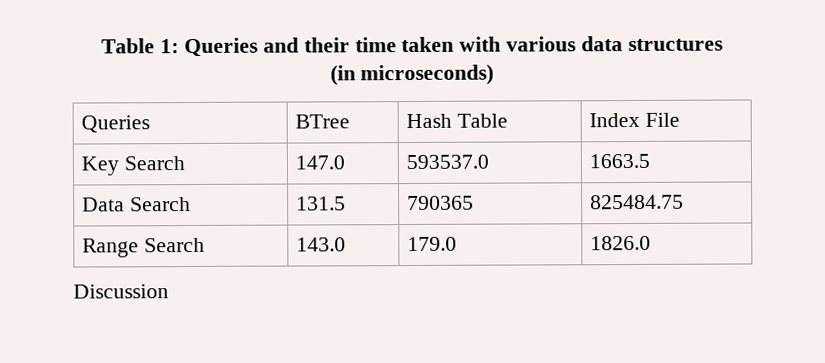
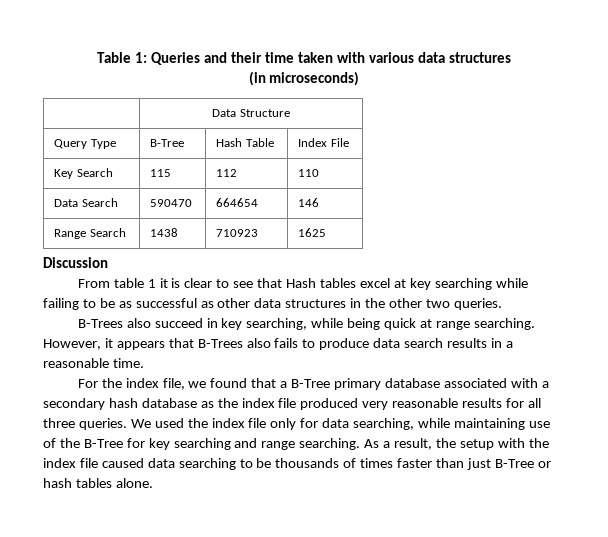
[81,115,151,133] [295,114,351,129] Queries | BTree -> [212,109,290,117] [54,139,116,149] [150,139,185,147] | Data Structure // Query Type | B-Tree
[295,155,346,170] [406,154,490,170] [589,153,651,169] 147.0 | 593537.0 | 1663.5 -> [150,169,172,177] [216,169,238,177] [298,169,320,177] 115 | 112 | 110
[296,196,347,211] [407,195,475,211] [590,194,685,210] 131.5 | 790365 | 825484.75 -> [150,199,193,207] [216,198,259,207] [298,198,320,207] 590470 | 664654 | 146
[296,237,347,252] [407,236,458,252] [590,235,652,251] [73,284,169,299] 143.0 | 179.0 | 1826.0 // Discussion -> [150,228,179,237] [216,229,259,237] [298,228,327,237] [43,257,108,268] [77,278,528,290] [43,298,502,310] [77,318,535,330] [43,338,513,350] [43,358,144,368] [77,378,549,390] [43,398,541,410] [43,418,550,430] [43,438,549,450] [43,458,551,470] [43,478,153,488] 1438 | 710923 | 1625 // Discussion // From table 1 it is clear to see that Hash tables excel at key searching while failing to be as successful as other data structures in the other two queries. // B-Trees also succeed in key searching, while being quick at range searching. However, it appears that B-Trees also fails to produce data search results in a reasonable time. // For the index file, we found that a B-Tree primary database associated with a secondary hash database as the index file produced very reasonable results for all three queries. We used the index file only for data searching, while maintaining use of the B-Tree for key searching and range searching. As a result, the setup with the index file caused data searching to be thousands of times faster than just B-Tree or hash tables alone.

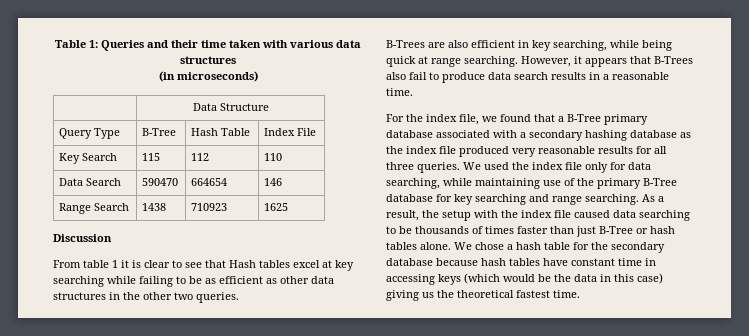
[135,298,197,308] successful -> [219,276,263,284] efficient
[126,318,203,328] also succeed -> [428,40,515,48] are also efficient
[274,338,299,348] fails -> [409,72,427,80] fail
[108,398,138,408] hash -> [585,130,627,141] hashing
[83,439,123,448] B-Tree -> [597,178,677,189] [386,194,433,202] primary B-Tree database
(153, 483) none -> [454,242,665,253] [386,258,656,266] [386,273,663,285] [386,290,580,301] We chose a hash table for the secondary database because hash tables have constant time in accessing keys (which would be the data in this case) giving us the theoretical fastest time.

